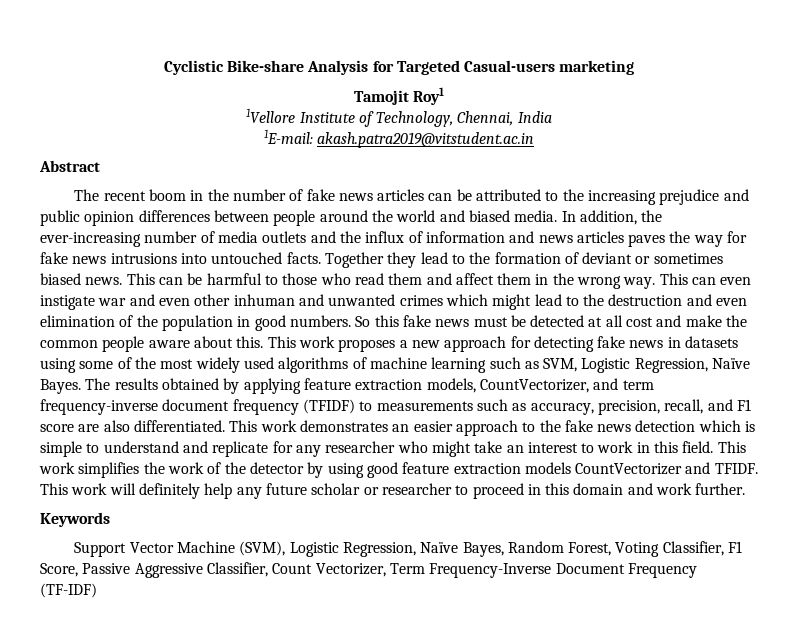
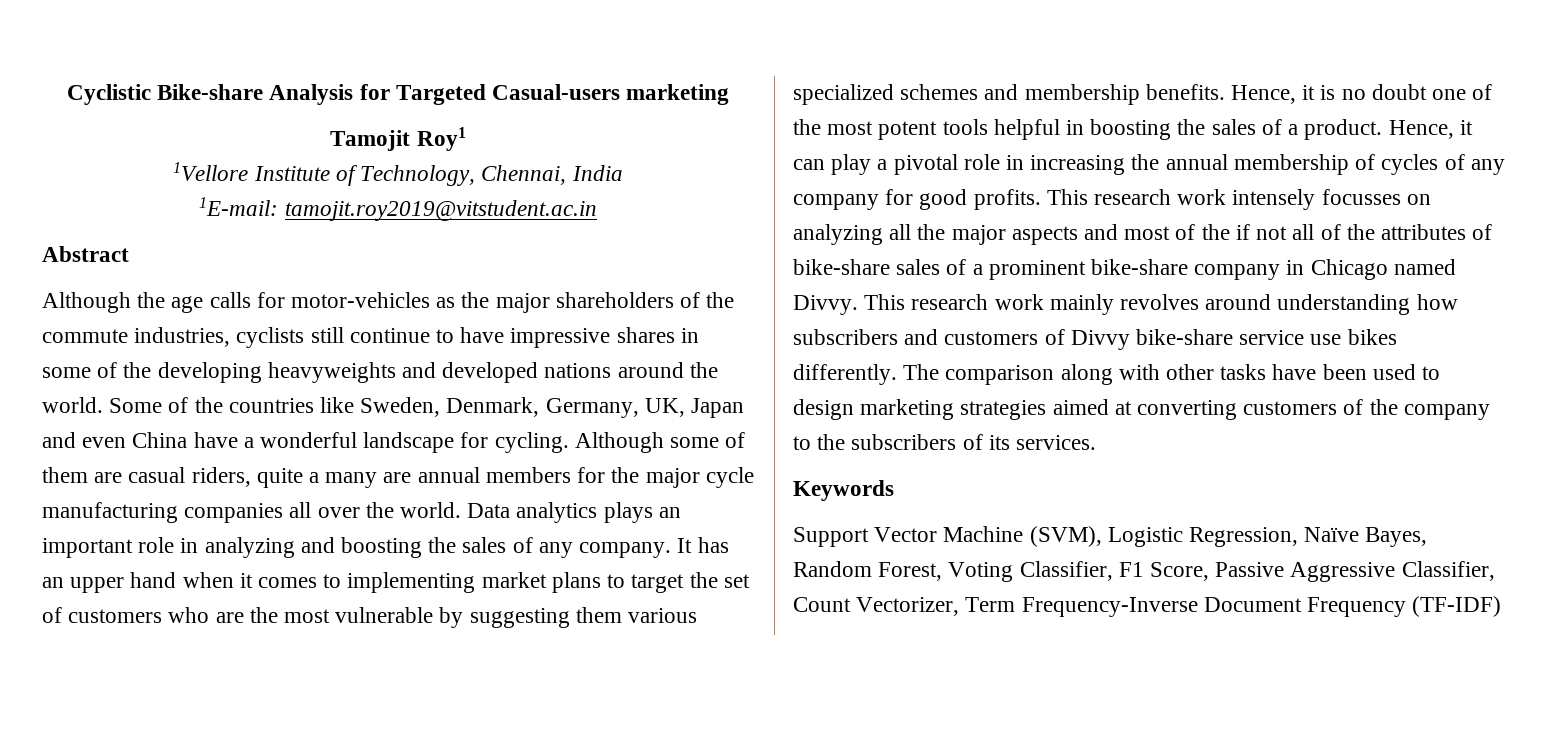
[317,132,535,148] akash.patra2019@vitstudent.ac.in -> [284,200,597,221] tamojit.roy2019@vitstudent.ac.in
[74,189,749,205] [40,210,663,226] [40,231,748,247] [40,252,723,268] [40,273,752,289] [40,294,748,310] [40,315,748,331] [40,336,739,352] [40,357,751,373] [40,378,654,394] [40,399,751,415] [40,420,756,436] [40,441,746,457] [39,462,758,478] [40,483,746,499] The recent boom in the number of fake news articles can be attributed to the increasing prejudice and public opinion differences between people around the world and biased media. In addition, the ever-increasing number of media outlets and the influx of information and news articles paves the way for fake news intrusions into untouched facts. Together they lead to the formation of deviant or sometimes biased news. This can be harmful to those who read them and affect them in the wrong way. This can even instigate war and even other inhuman and unwanted crimes which might lead to the destruction and even elimination of the population in good numbers. So this fake news must be detected at all cost and make the common people aware about this. This work proposes a new approach for detecting fake news in datasets using some of the most widely used algorithms of machine learning such as SVM, Logistic Regression, Naïve Bayes. The results obtained by applying feature extraction models, CountVectorizer, and term frequency-inverse document frequency (TFIDF) to measurements such as accuracy, precision, recall, and F1 score are also differentiated. This work demonstrates an easier approach to the fake news detection which is simple to understand and replicate for any researcher who might take an interest to work in this field. This work simplifies the work of the detector by using good feature extraction models CountVectorizer and TFIDF. This work will definitely help any future scholar or researcher to proceed in this domain and work further. -> [42,292,735,313] [42,327,699,348] [42,362,718,383] [42,397,745,418] [42,432,746,453] [42,467,754,488] [42,502,681,523] [42,537,729,558] [42,572,750,593] [42,607,698,628] [793,84,1493,105] [793,119,1473,140] [793,154,1505,175] [793,189,1431,210] [793,224,1493,245] [793,259,1456,280] [793,294,1458,315] [793,329,1397,350] [793,364,1441,385] [793,399,1490,420] [793,434,1097,450] Although the age calls for motor-vehicles as the major shareholders of the commute industries, cyclists still continue to have impressive shares in some of the developing heavyweights and developed nations around the world. Some of the countries like Sweden, Denmark, Germany, UK, Japan and even China have a wonderful landscape for cycling. Although some of them are casual riders, quite a many are annual members for the major cycle manufacturing companies all over the world. Data analytics plays an important role in analyzing and boosting the sales of any company. It has an upper hand when it comes to implementing market plans to target the set of customers who are the most vulnerable by suggesting them various specialized schemes and membership benefits. Hence, it is no doubt one of the most potent tools helpful in boosting the sales of a product. Hence, it can play a pivotal role in increasing the annual membership of cycles of any company for good profits. This research work intensely focusses on analyzing all the major aspects and most of the if not all of the attributes of bike-share sales of a prominent bike-share company in Chicago named Divvy. This research work mainly revolves around understanding how subscribers and customers of Divvy bike-share service use bikes differently. The comparison along with other tasks have been used to design marketing strategies aimed at converting customers of the company to the subscribers of its services.

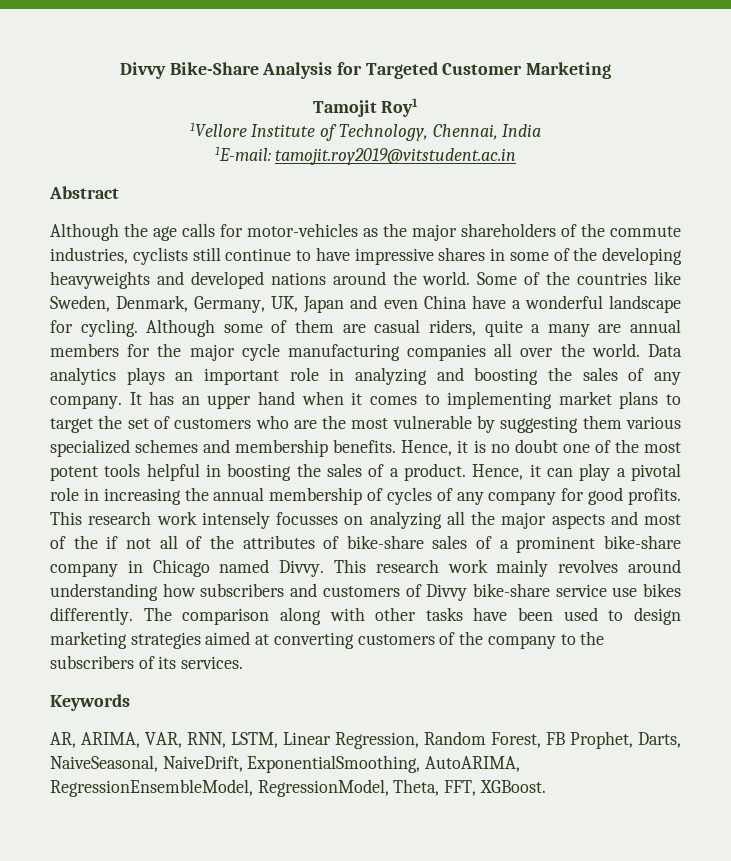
[66,84,264,105] Cyclistic Bike-share -> [119,62,259,79] Divvy Bike-Share
[491,84,730,105] Casual-users marketing -> [442,62,612,79] Customer Marketing
[793,526,1428,547] [793,561,1495,582] [793,596,1502,617] Support Vector Machine (SVM), Logistic Regression, Naïve Bayes, Random Forest, Voting Classifier, F1 Score, Passive Aggressive Classifier, Count Vectorizer, Term Frequency-Inverse Document Frequency (TF-IDF) -> [50,731,681,749] [50,755,521,773] [50,779,546,797] AR, ARIMA, VAR, RNN, LSTM, Linear Regression, Random Forest, FB Prophet, Darts, NaiveSeasonal, NaiveDrift, ExponentialSmoothing, AutoARIMA, RegressionEnsembleModel, RegressionModel, Theta, FFT, XGBoost.

